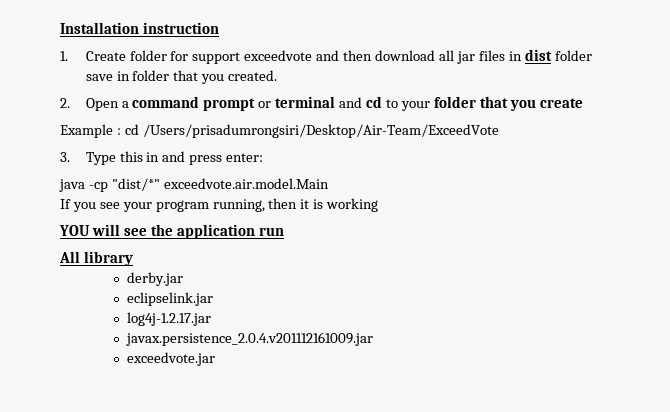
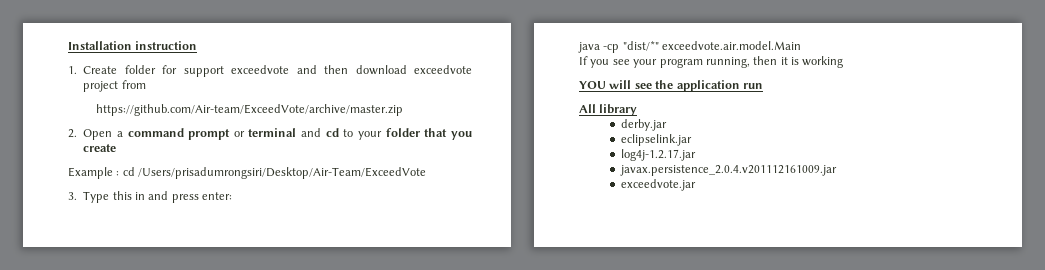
[438,49,592,64] [85,70,278,84] all jar files in dist folder save in folder that you created. -> [414,65,472,74] [83,80,146,92] [96,104,404,116] exceedvote project from // https://github.com/Air-team/ExceedVote/archive/master.zip

